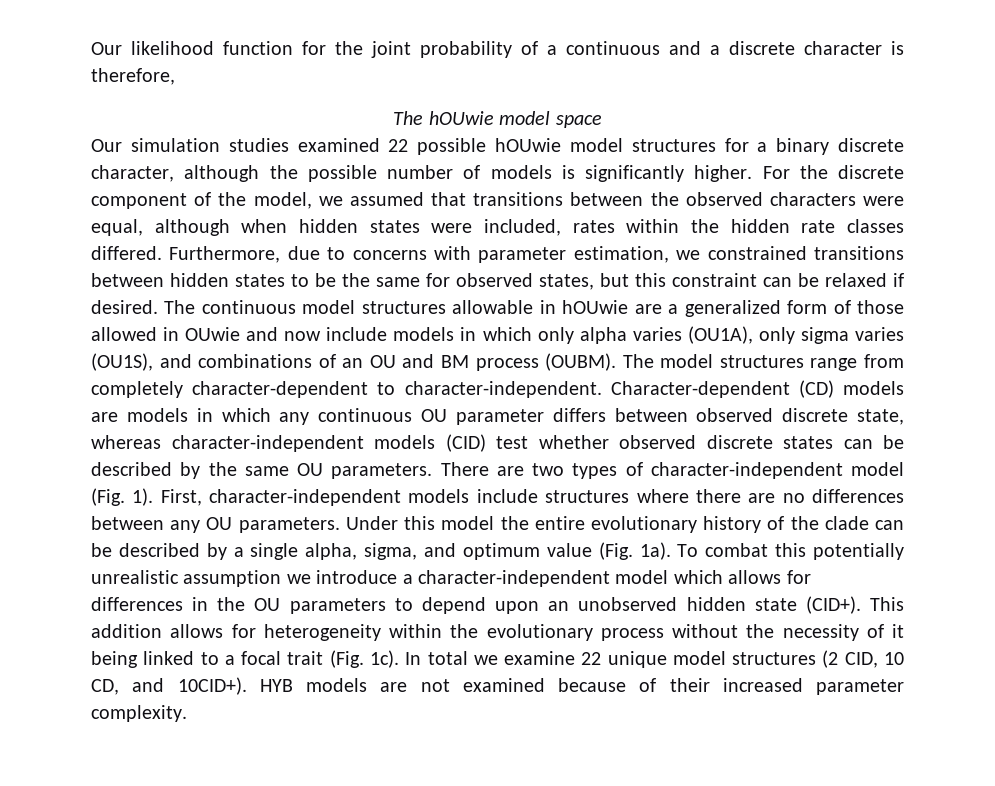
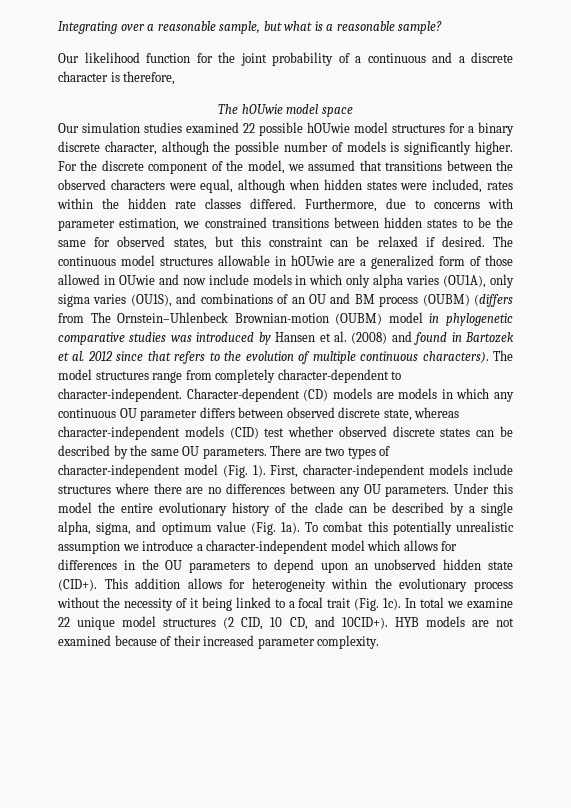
(91, 48) none -> [58,21,443,34] Integrating over a reasonable sample, but what is a reasonable sample? //
[545,353,617,371] (OUBM). -> [422,294,513,307] [58,312,513,326] [58,331,515,345] [58,351,489,364] (OUBM) (differs from The Ornstein–Uhlenbeck Brownian-motion (OUBM) model in phylogenetic comparative studies was introduced by Hansen et al. (2008) and found in Bartozek et al. 2012 since that refers to the evolution of multiple continuous characters).

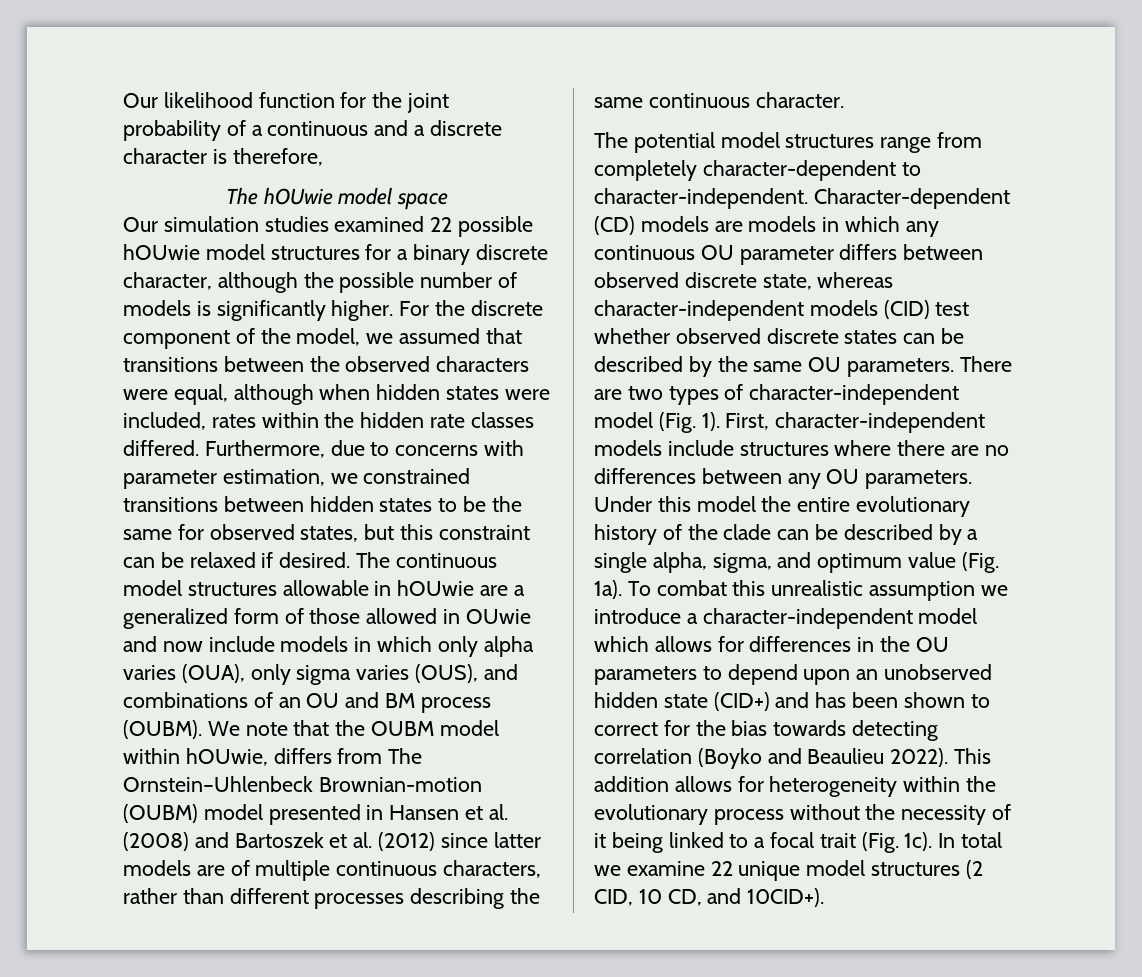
[58,21,443,34] Integrating over a reasonable sample, but what is a reasonable sample? // -> (123, 100) none
[443,275,487,288] (OU1A), -> [181,664,245,683] (OUA),
[130,294,172,307] (OU1S), -> [415,664,479,683] (OUS),
[422,294,513,307] (OUBM) (differs -> [123,720,499,739] [123,748,332,766] (OUBM). We note that the OUBM model within hOUwie, differs
[429,313,513,326] [58,332,271,345] in phylogenetic comparative studies was introduced by -> [268,804,384,825] presented in
[414,332,515,345] [58,350,513,364] found in Bartozek et al. 2012 since that refers to the evolution of multiple continuous characters). The -> [234,832,541,851] [123,860,542,881] [123,888,541,909] [594,92,844,108] [594,132,715,153] Bartoszek et al. (2012) since latter models are of multiple continuous characters, rather than different processes describing the same continuous character. // The potential
[392,521,452,535] potentially -> (766, 588) none
[58,579,97,591] (CID+). -> [713,692,990,711] [594,720,939,741] [594,748,949,769] (CID+) and has been shown to correct for the bias towards detecting correlation (Boyko and Beaulieu 2022).
[394,616,514,627] [58,635,380,649] HYB models are not examined because of their increased parameter complexity. -> (825, 897) none

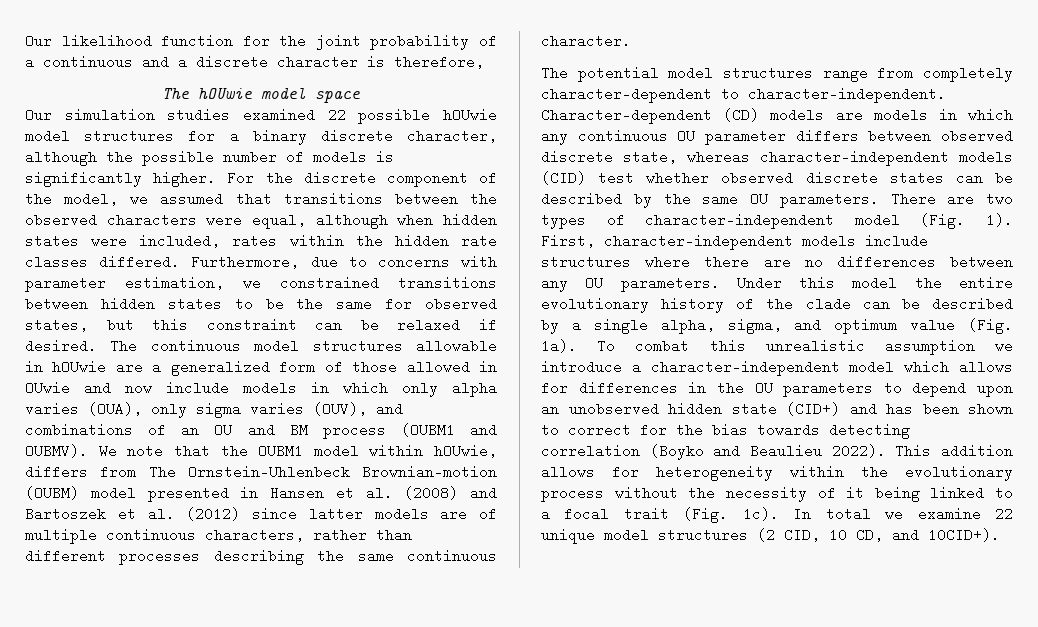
[415,664,479,683] (OUS), -> [313,402,367,416] (OUV),
[123,720,202,739] (OUBM). -> [400,423,497,437] [25,444,88,458] (OUBM1 and OUBMV).
[371,721,435,736] OUBM -> [258,444,304,458] OUBM1

